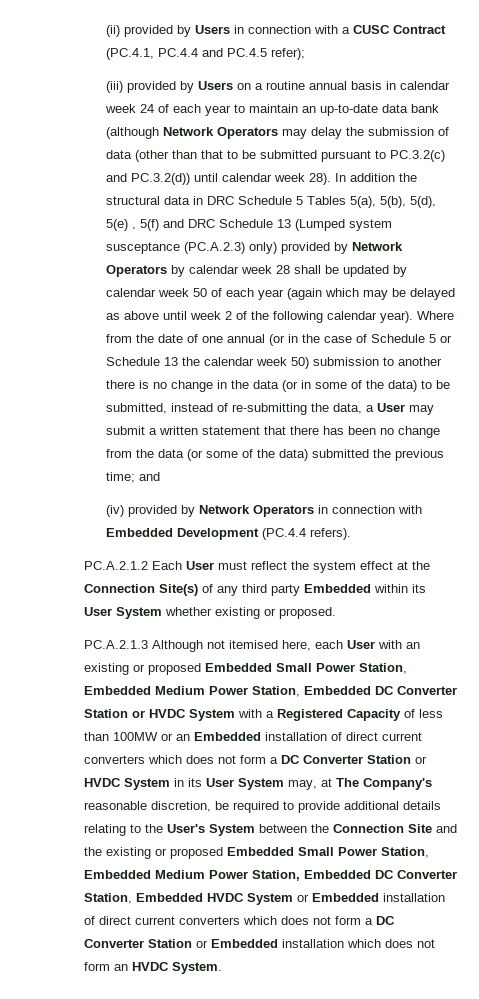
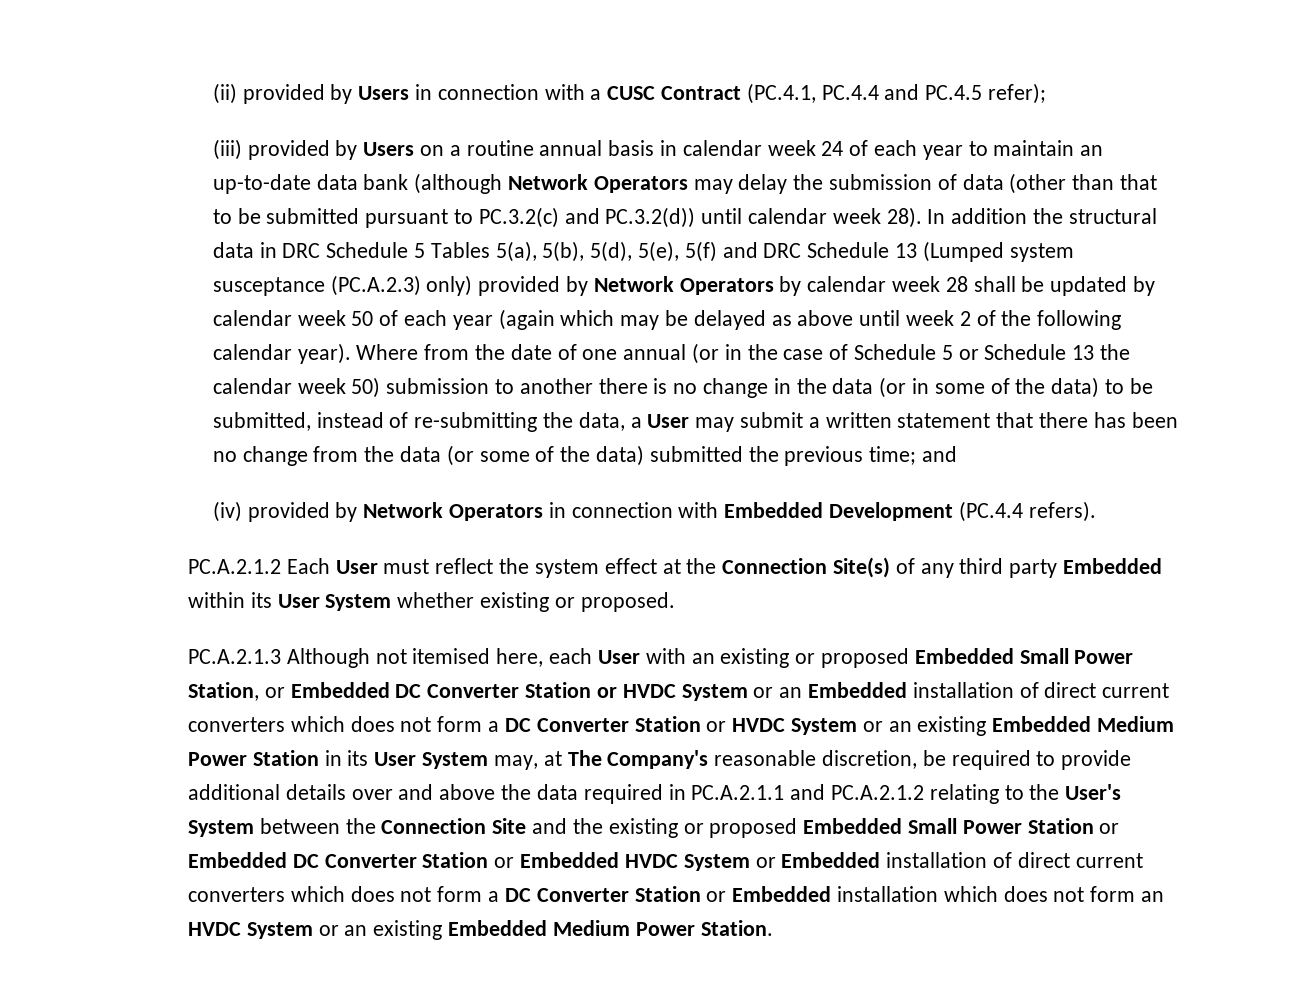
[105,219,136,231] 5(e) , -> [637,241,679,262] 5(e),
[84,686,301,697] Embedded Medium Power Station, -> [264,687,285,698] or
[238,709,444,721] [84,732,159,741] with a Registered Capacity of less than 100MW -> (748, 692) none
(171, 784) none -> [862,716,1174,736] [188,750,319,766] or an existing Embedded Medium Power Station
(442, 805) none -> [351,784,924,804] over and above the data required in PC.A.2.1.1 and PC.A.2.1.2
[381,847,430,858] [84,870,458,881] [84,893,133,904] Station, Embedded Medium Power Station, Embedded DC Converter Station, -> [1027,818,1120,834] [188,852,515,868] Station or Embedded DC Converter Station or
[172,962,223,974] System. -> [246,920,773,940] System or an existing Embedded Medium Power Station.

